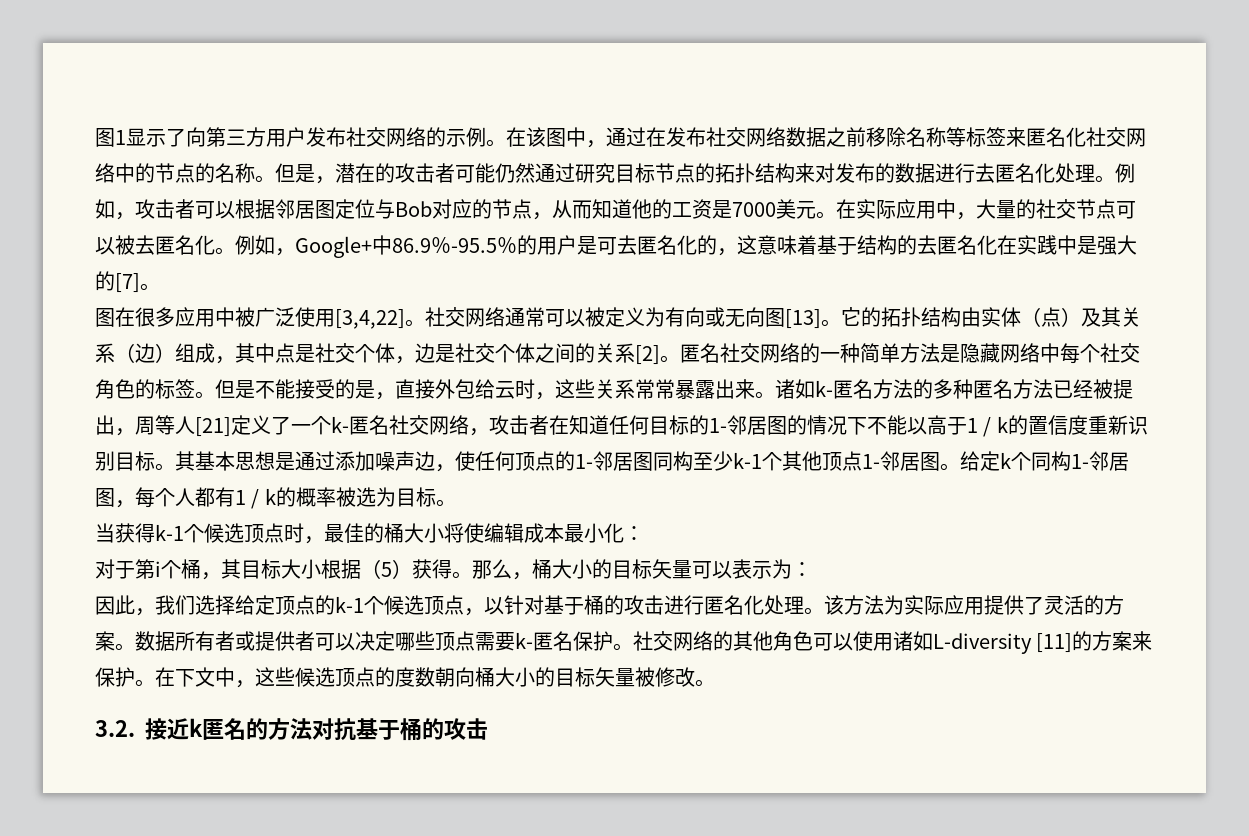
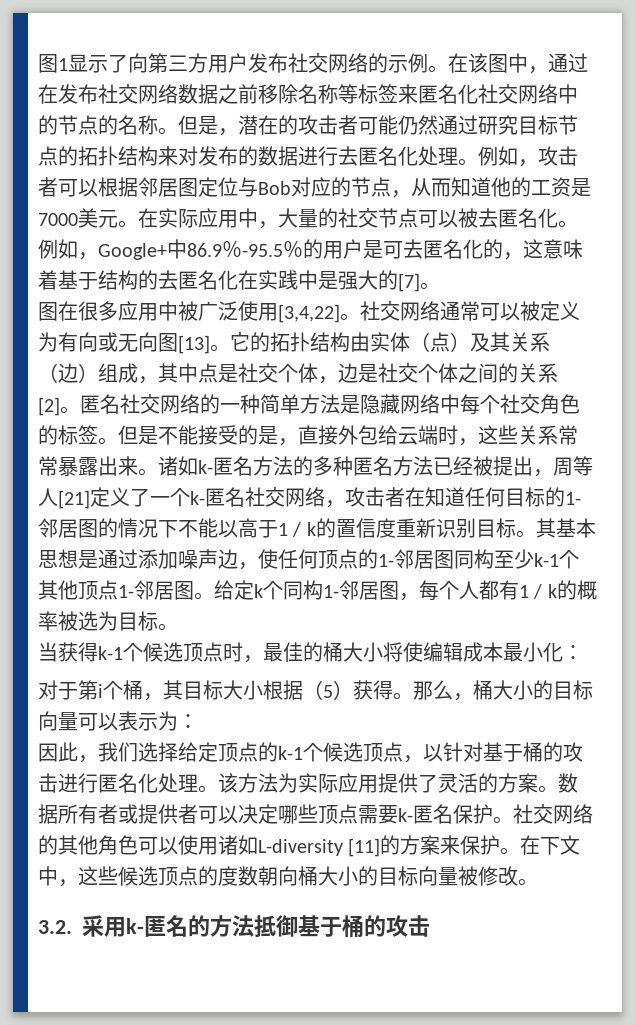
(515, 390) none -> [418,425,438,445] 端
[652,559,672,579] 矢 -> [38,711,58,731] 向
[595,667,615,687] 矢 -> [418,866,438,886] 向
[145,718,203,740] 接近k -> [82,915,144,937] 采用k-
[312,718,356,741] 对抗 -> [254,915,298,937] 抵御

